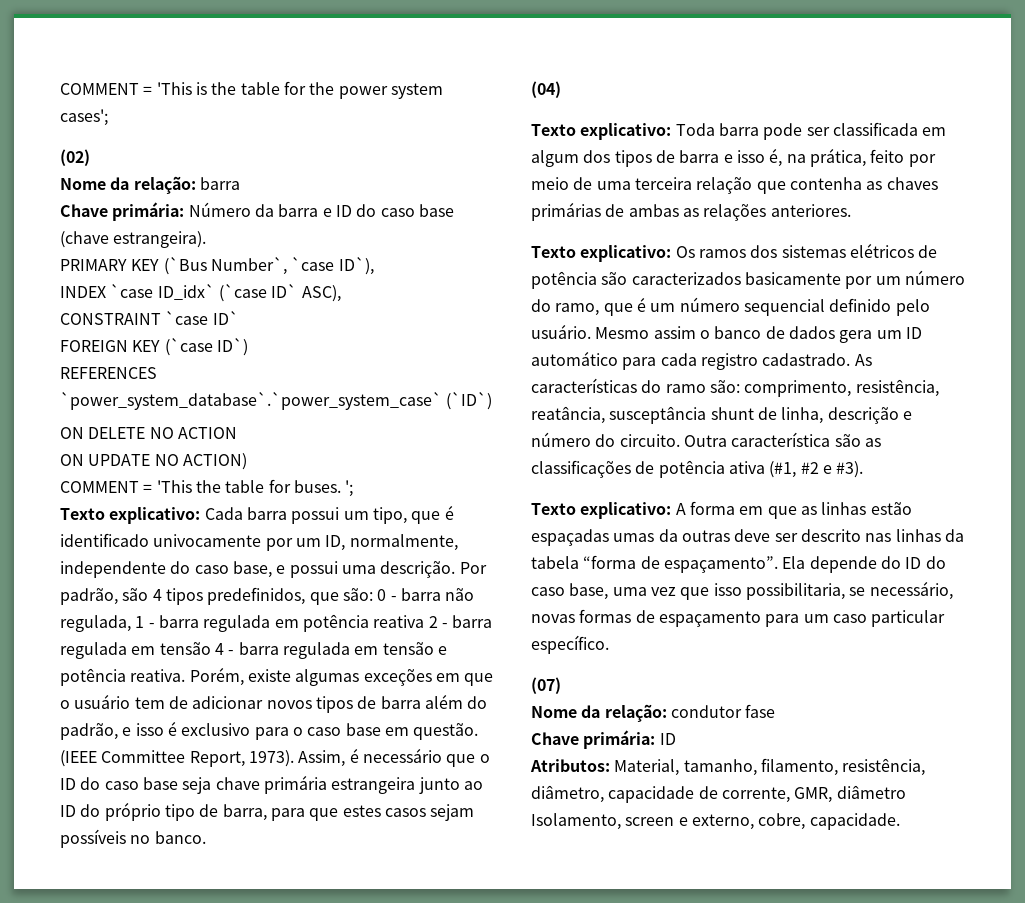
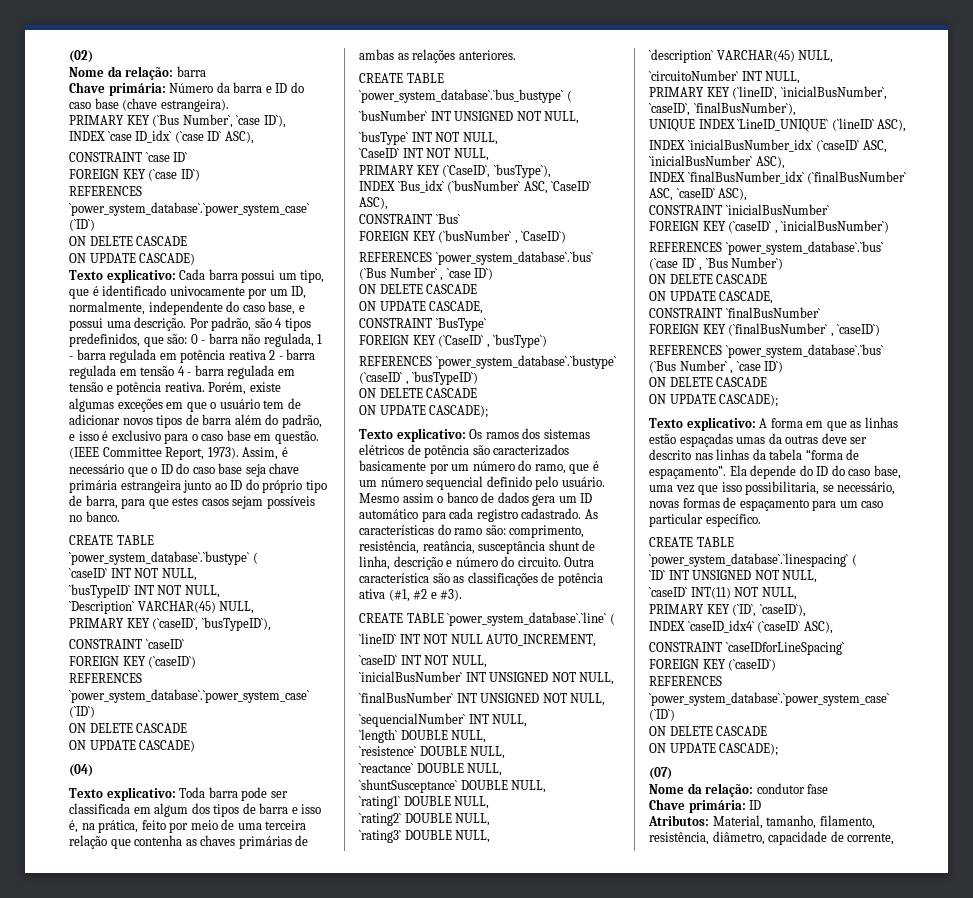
[60,81,443,99] [60,109,108,126] COMMENT = 'This is the table for the power system cases'; // -> (69, 56) none
[149,427,237,439] [60,453,247,470] [60,479,354,497] NO ACTION // ON UPDATE NO ACTION) // COMMENT = 'This the table for buses. '; -> [136,236,188,246] [69,253,196,265] CASCADE // ON UPDATE CASCADE)
(206, 837) none -> [69,535,154,545] [69,551,258,565] [69,568,197,581] [69,584,220,598] [69,601,255,614] [69,617,271,631] [69,639,184,649] [69,656,197,668] [69,673,142,683] [69,689,309,703] [69,706,95,718] [69,723,188,733] [69,740,196,752] // CREATE TABLE `power_system_database`.`bustype` ( // `caseID` INT NOT NULL, // `busTypeID` INT NOT NULL, // `Description` VARCHAR(45) NULL, // PRIMARY KEY (`caseID`, `busTypeID`), // CONSTRAINT `caseID` // FOREIGN KEY (`caseID`) // REFERENCES `power_system_database`.`power_system_case` (`ID`) // ON DELETE CASCADE // ON UPDATE CASCADE)
(851, 210) none -> [359,73,444,83] [359,89,572,103] [359,110,580,124] [359,131,498,145] [359,148,489,161] [359,164,551,178] [359,180,592,194] [359,197,388,210] [359,214,460,224] [359,230,567,244] [359,251,593,265] [359,267,494,281] [359,284,478,294] [359,301,484,314] [359,318,486,331] [359,334,548,348] [359,355,616,369] [359,371,479,385] [359,388,478,398] [359,405,489,418] // CREATE TABLE `power_system_database`.`bus_bustype` ( // `busNumber` INT UNSIGNED NOT NULL, // `busType` INT NOT NULL, // `CaseID` INT NOT NULL, // PRIMARY KEY (`CaseID`, `busType`), // INDEX `Bus_idx` (`busNumber` ASC, `CaseID` ASC), // CONSTRAINT `Bus` // FOREIGN KEY (`busNumber` , `CaseID`) // REFERENCES `power_system_database`.`bus` (`Bus Number` , `case ID`) // ON DELETE CASCADE // ON UPDATE CASCADE, // CONSTRAINT `BusType` // FOREIGN KEY (`CaseID` , `busType`) // REFERENCES `power_system_database`.`bustype` (`caseID` , `busTypeID`) // ON DELETE CASCADE // ON UPDATE CASCADE);
(864, 469) none -> [359,612,615,626] [359,633,597,647] [359,655,487,668] [359,671,615,685] [359,692,606,706] [359,713,528,727] [359,729,487,743] [359,746,506,759] [359,763,503,776] [359,779,547,793] [359,796,490,809] [359,813,491,826] [359,830,491,843] [649,49,834,63] [649,70,801,84] [649,86,887,100] [649,102,796,116] [649,118,907,132] [649,139,887,153] [649,155,785,169] [649,171,907,184] [649,188,748,201] [649,204,829,215] [649,220,890,234] [649,241,883,255] [649,257,784,271] [649,274,768,284] [649,291,774,304] [649,307,820,318] [649,323,881,337] [649,344,883,358] [649,360,784,374] [649,377,768,387] [649,394,779,407] // CREATE TABLE `power_system_database`.`line` ( // `lineID` INT NOT NULL AUTO_INCREMENT, // `caseID` INT NOT NULL, // `inicialBusNumber` INT UNSIGNED NOT NULL, // `finalBusNumber` INT UNSIGNED NOT NULL, // `sequencialNumber` INT NULL, // `length` DOUBLE NULL, // `resistence` DOUBLE NULL, // `reactance` DOUBLE NULL, // `shuntSusceptance` DOUBLE NULL, // `rating1` DOUBLE NULL, // `rating2` DOUBLE NULL, // `rating3` DOUBLE NULL, // `description` VARCHAR(45) NULL, // `circuitoNumber` INT NULL, // PRIMARY KEY (`lineID`, `inicialBusNumber`, `caseID`, `finalBusNumber`), // UNIQUE INDEX `LineID_UNIQUE` (`lineID` ASC), // INDEX `inicialBusNumber_idx` (`caseID` ASC, `inicialBusNumber` ASC), // INDEX `finalBusNumber_idx` (`finalBusNumber` ASC, `caseID` ASC), // CONSTRAINT `inicialBusNumber` // FOREIGN KEY (`caseID` , `inicialBusNumber`) // REFERENCES `power_system_database`.`bus` (`case ID` , `Bus Number`) // ON DELETE CASCADE // ON UPDATE CASCADE, // CONSTRAINT `finalBusNumber` // FOREIGN KEY (`finalBusNumber` , `caseID`) // REFERENCES `power_system_database`.`bus` (`Bus Number` , `case ID`) // ON DELETE CASCADE // ON UPDATE CASCADE);
(609, 644) none -> [649,537,734,547] [649,553,857,567] [649,570,818,583] [649,587,797,600] [649,604,806,617] [649,620,833,634] [649,642,844,655] [649,659,777,671] [649,676,722,686] [649,692,889,706] [649,709,675,721] [649,726,768,736] [649,743,779,756] // CREATE TABLE `power_system_database`.`linespacing` ( // `ID` INT UNSIGNED NOT NULL, // `caseID` INT(11) NOT NULL, // PRIMARY KEY (`ID`, `caseID`), // INDEX `caseID_idx4` (`caseID` ASC), // CONSTRAINT `caseIDforLineSpacing` // FOREIGN KEY (`caseID`) // REFERENCES `power_system_database`.`power_system_case` (`ID`) // ON DELETE CASCADE // ON UPDATE CASCADE);
[794,785,906,803] [531,813,900,830] GMR, diâmetro Isolamento, screen e externo, cobre, capacidade. -> (895, 839) none

